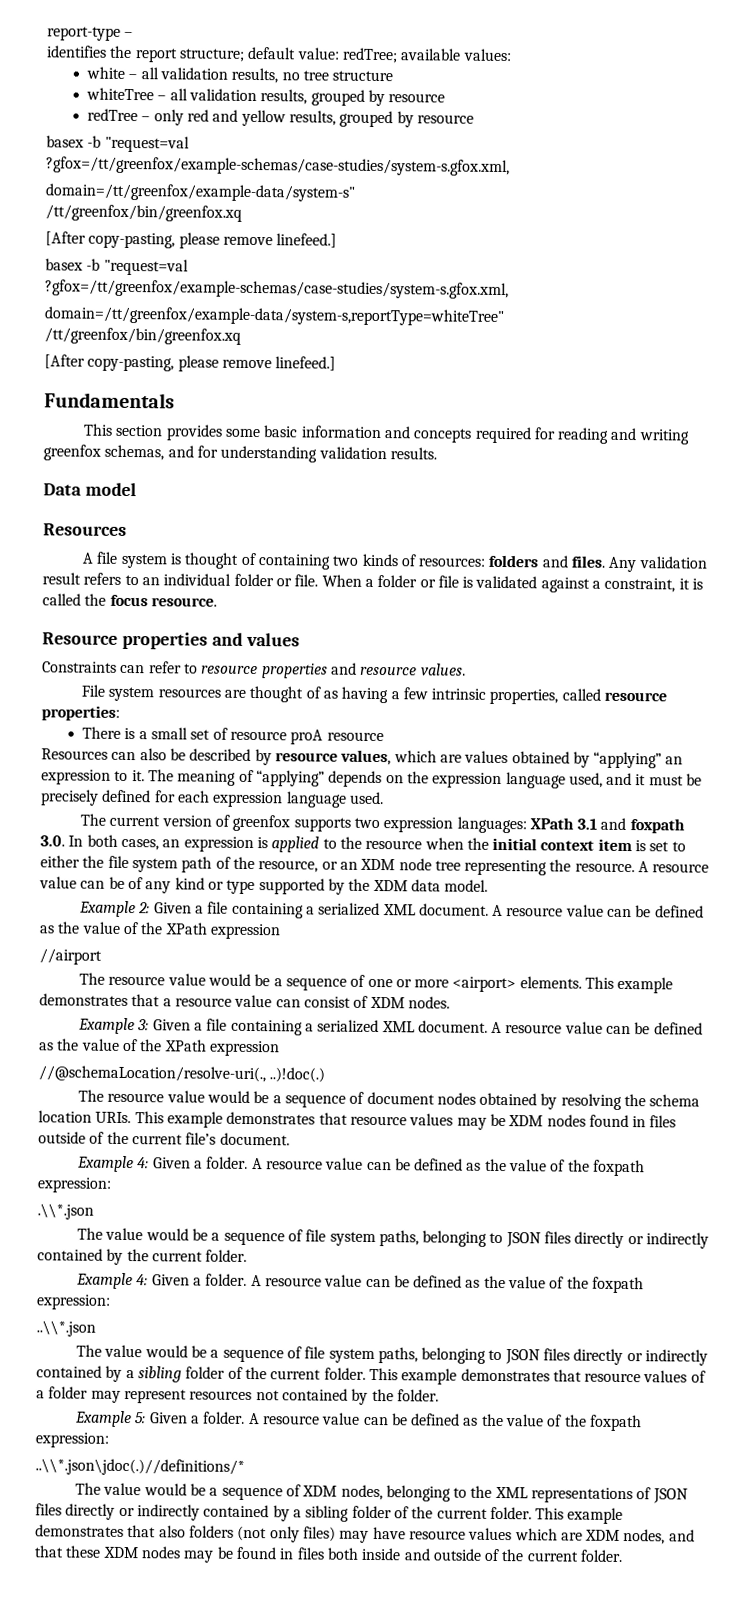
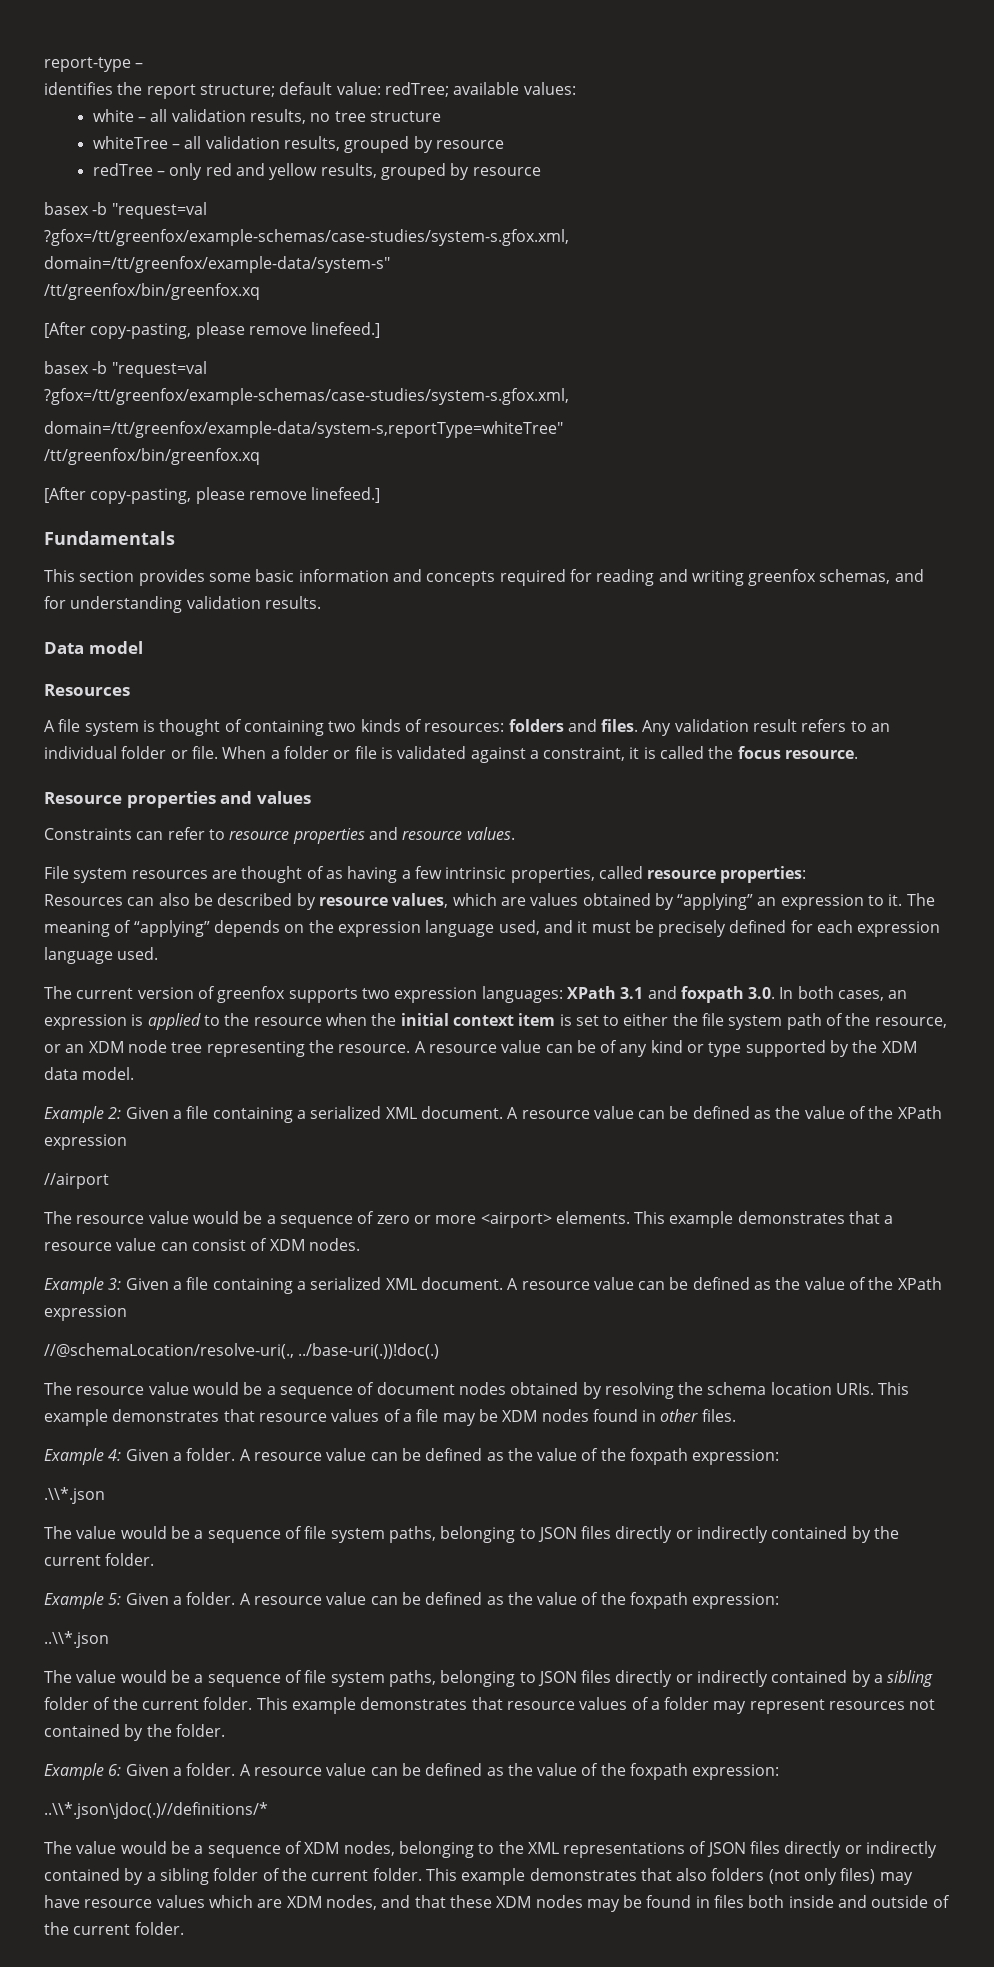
[82,726,384,745] // There is a small set of resource proA resource -> (807, 874) none
[367,978,393,988] one -> [376,1215,410,1224] zero
[269,1067,326,1083] ..)!doc(.) -> [298,1343,440,1359] ../base-uri(.))!doc(.)
(454, 1119) none -> [383,1409,439,1422] of a file
[649,1115,677,1128] [38,1131,290,1146] files outside of the current file’s document. -> [660,1409,736,1422] other files.
[136,1274,149,1286] 4: -> [108,1593,122,1605] 5:
[135,1412,147,1424] 5: -> [108,1764,122,1776] 6:

